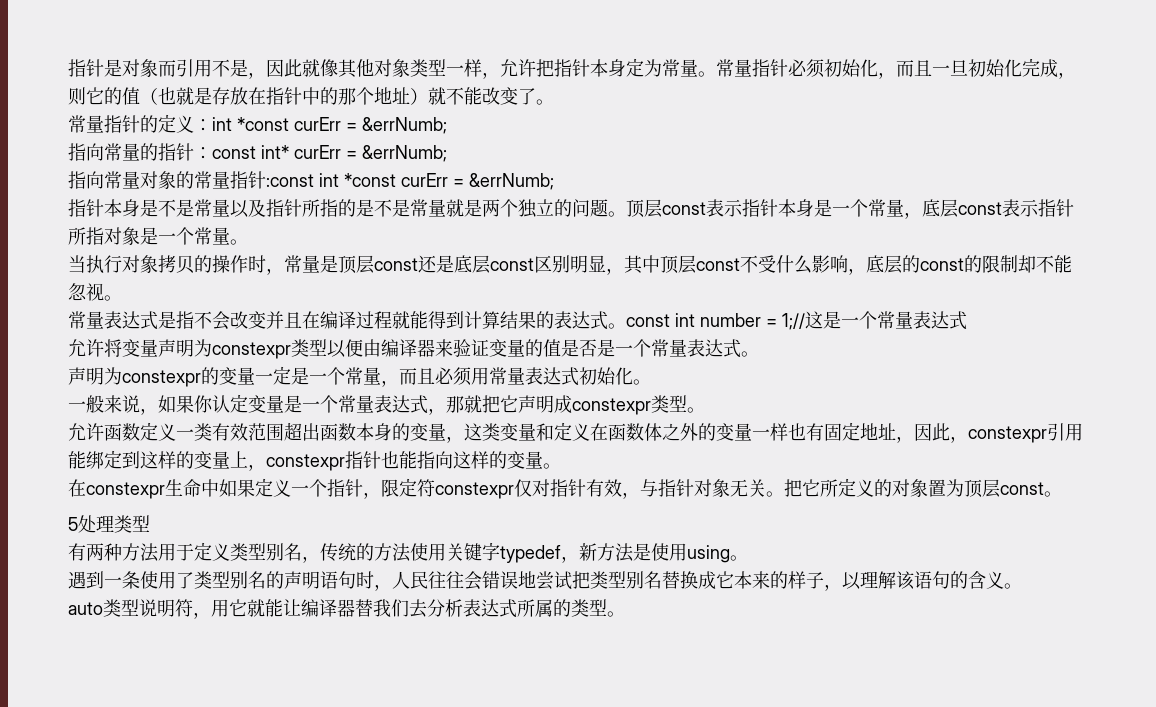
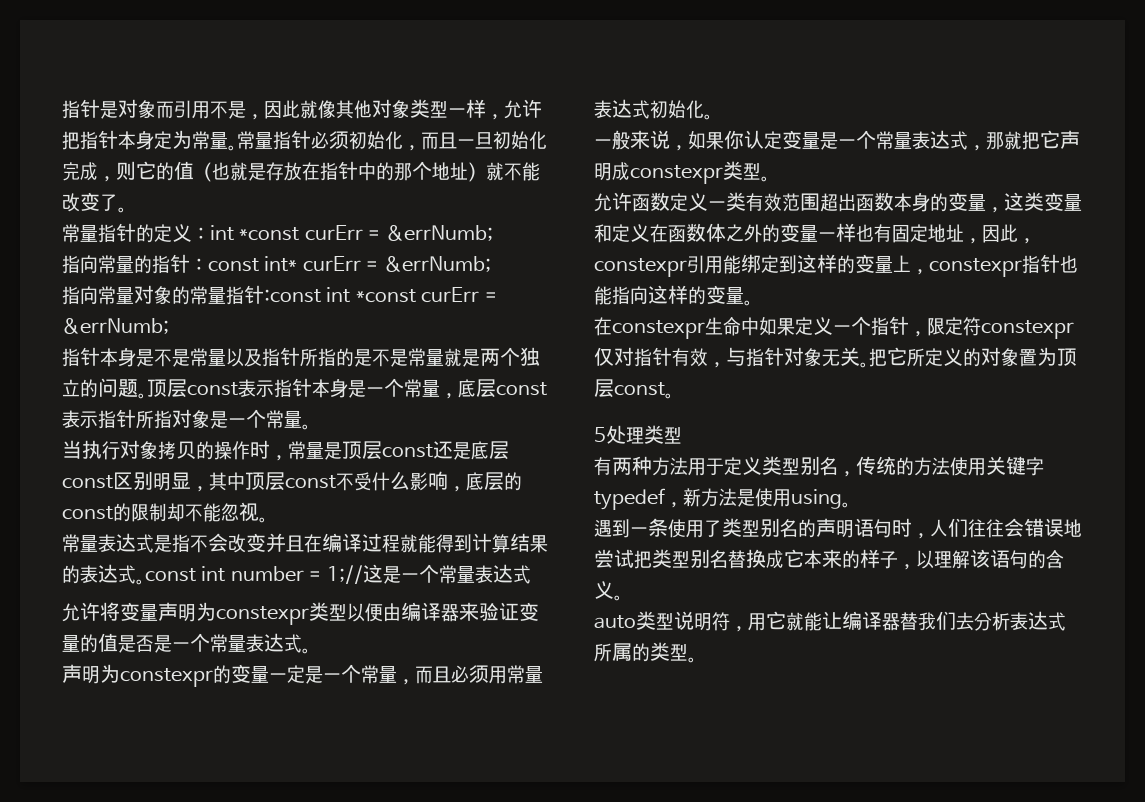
[410,571,428,589] 民 -> [948,518,968,537] 们

